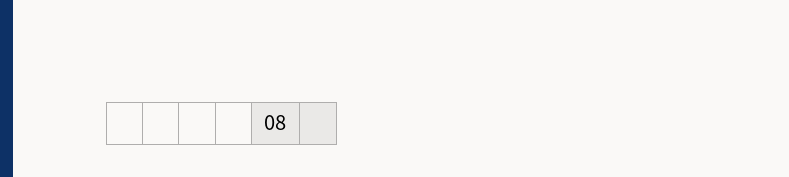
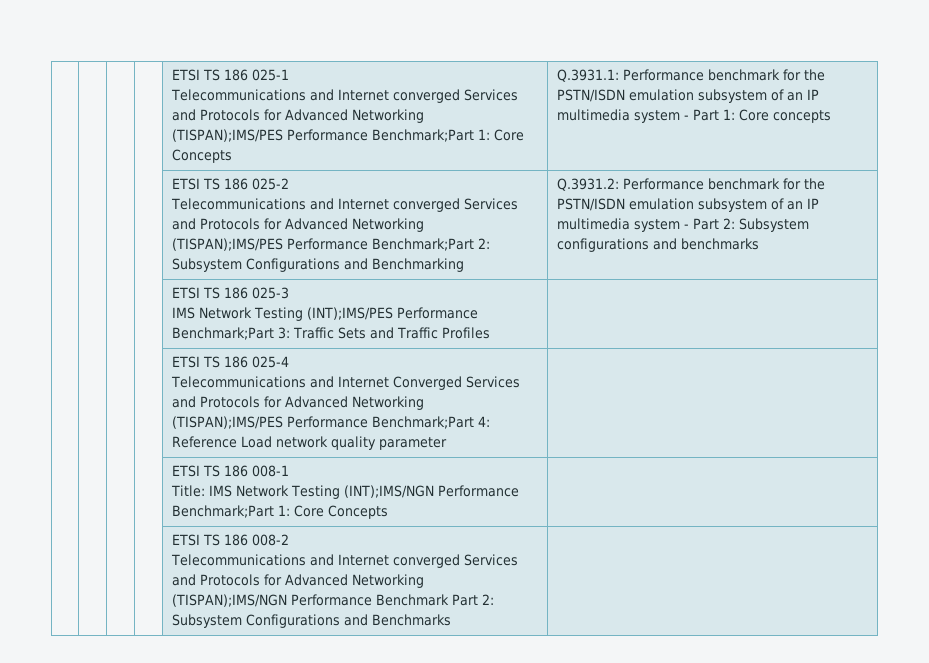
[263,115,286,130] | | | | 08 -> [172,69,290,81] [171,89,519,103] [172,109,425,123] [172,129,525,142] [172,149,233,163] [557,69,826,82] [557,89,820,103] [557,109,832,123] [172,178,290,190] [171,198,519,212] [172,218,425,232] [172,238,491,251] [172,258,465,272] [557,178,826,191] [557,198,820,212] [557,218,810,232] [557,238,760,252] [172,287,290,299] [172,307,479,321] [172,327,491,340] [172,356,290,368] [171,376,521,390] [172,396,425,410] [172,416,491,429] [172,436,448,450] [172,465,290,477] [171,485,520,499] [172,505,389,519] [172,534,290,546] [171,554,519,568] [172,574,425,588] [172,594,495,607] [172,614,452,628] | | | | ETSI TS 186 025-1 // Telecommunications and Internet converged Services and Protocols for Advanced Networking (TISPAN);IMS/PES Performance Benchmark;Part 1: Core Concepts | Q.3931.1: Performance benchmark for the PSTN/ISDN emulation subsystem of an IP multimedia system - Part 1: Core concepts // | | | | ETSI TS 186 025-2 // Telecommunications and Internet converged Services and Protocols for Advanced Networking (TISPAN);IMS/PES Performance Benchmark;Part 2: Subsystem Configurations and Benchmarking | Q.3931.2: Performance benchmark for the PSTN/ISDN emulation subsystem of an IP multimedia system - Part 2: Subsystem configurations and benchmarks // | | | | ETSI TS 186 025-3 // IMS Network Testing (INT);IMS/PES Performance Benchmark;Part 3: Traffic Sets and Traffic Profiles | // | | | | ETSI TS 186 025-4 // Telecommunications and Internet Converged Services and Protocols for Advanced Networking (TISPAN);IMS/PES Performance Benchmark;Part 4: Reference Load network quality parameter | // | | | | ETSI TS 186 008-1 // Title: IMS Network Testing (INT);IMS/NGN Performance Benchmark;Part 1: Core Concepts | // | | | | ETSI TS 186 008-2 // Telecommunications and Internet converged Services and Protocols for Advanced Networking (TISPAN);IMS/NGN Performance Benchmark Part 2: Subsystem Configurations and Benchmarks

